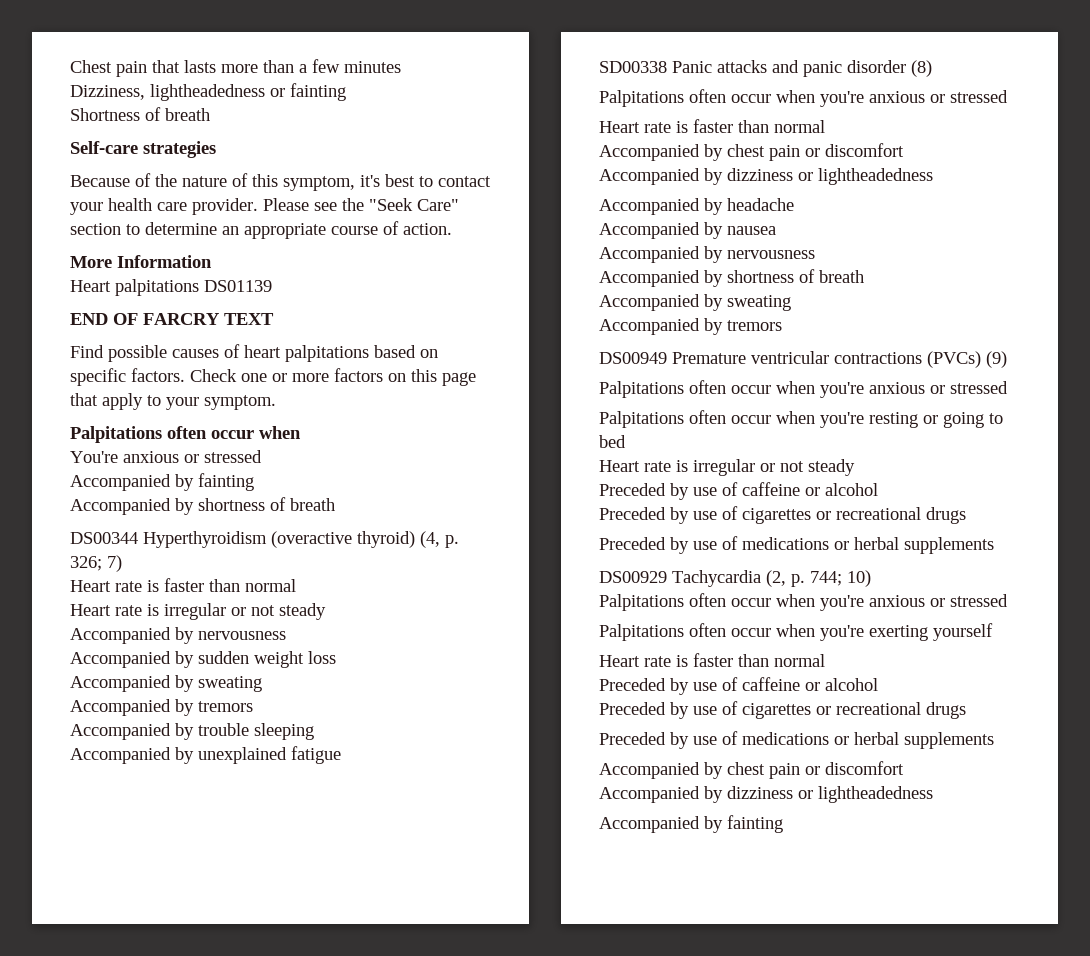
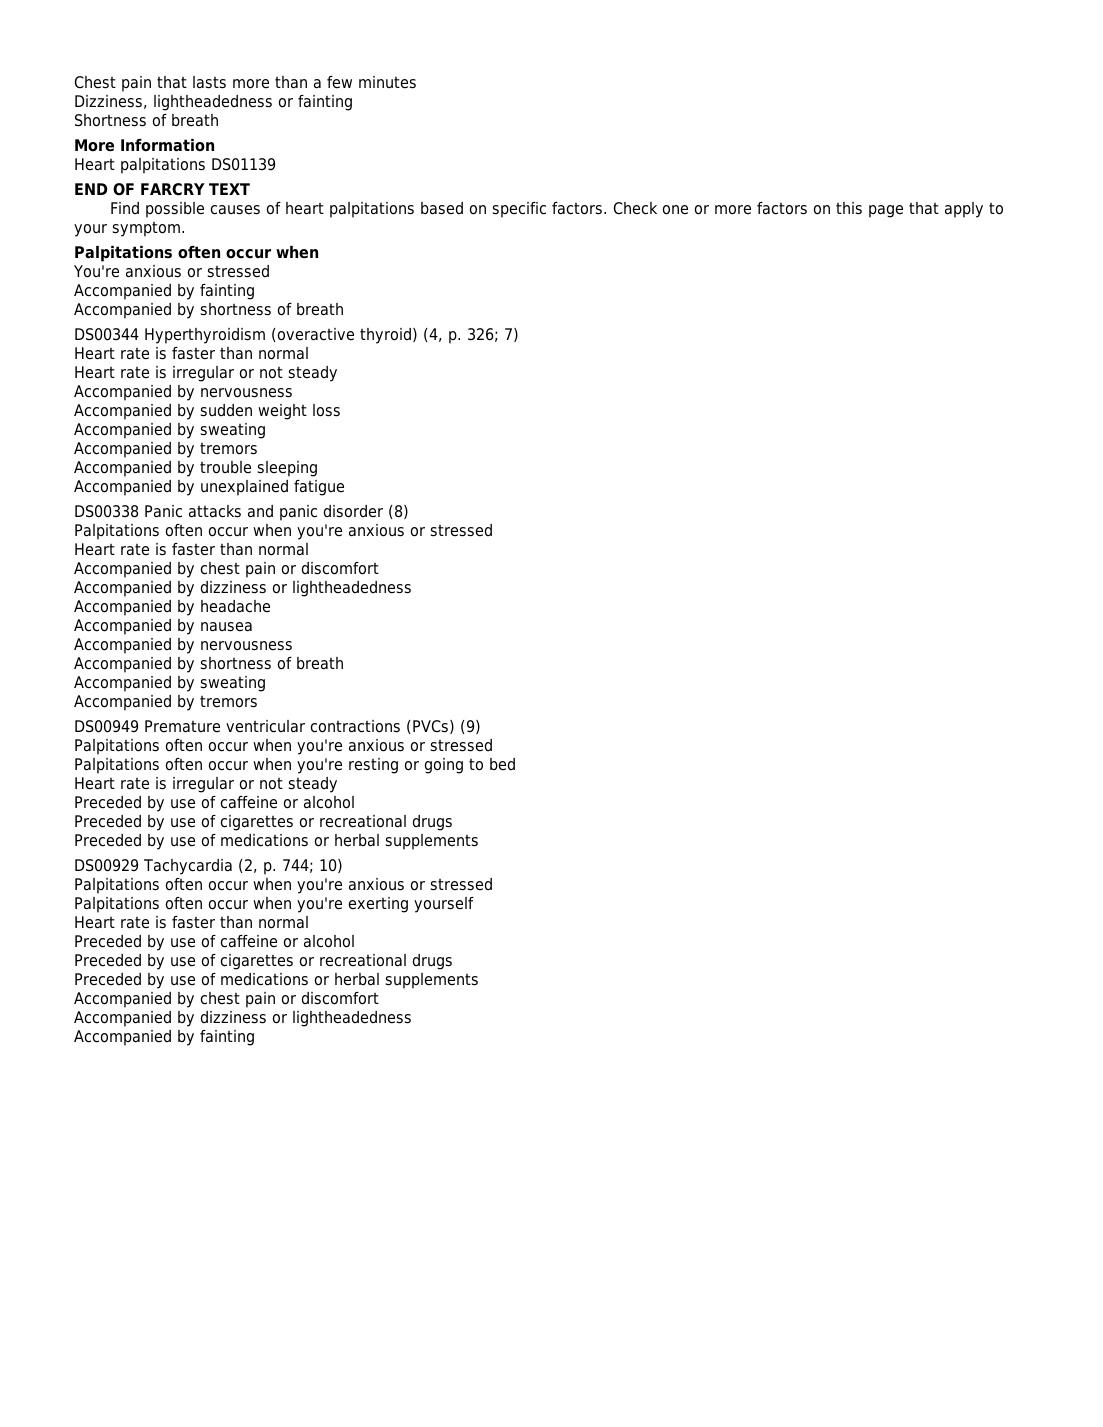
[70,141,216,158] [70,173,491,191] [70,198,459,215] [70,221,452,239] // Self-care strategies // Because of the nature of this symptom, it's best to contact your health care provider. Please see the "Seek Care" section to determine an appropriate course of action. -> (219, 120) none
[599,61,667,73] SD00338 -> [74,505,139,518] DS00338

